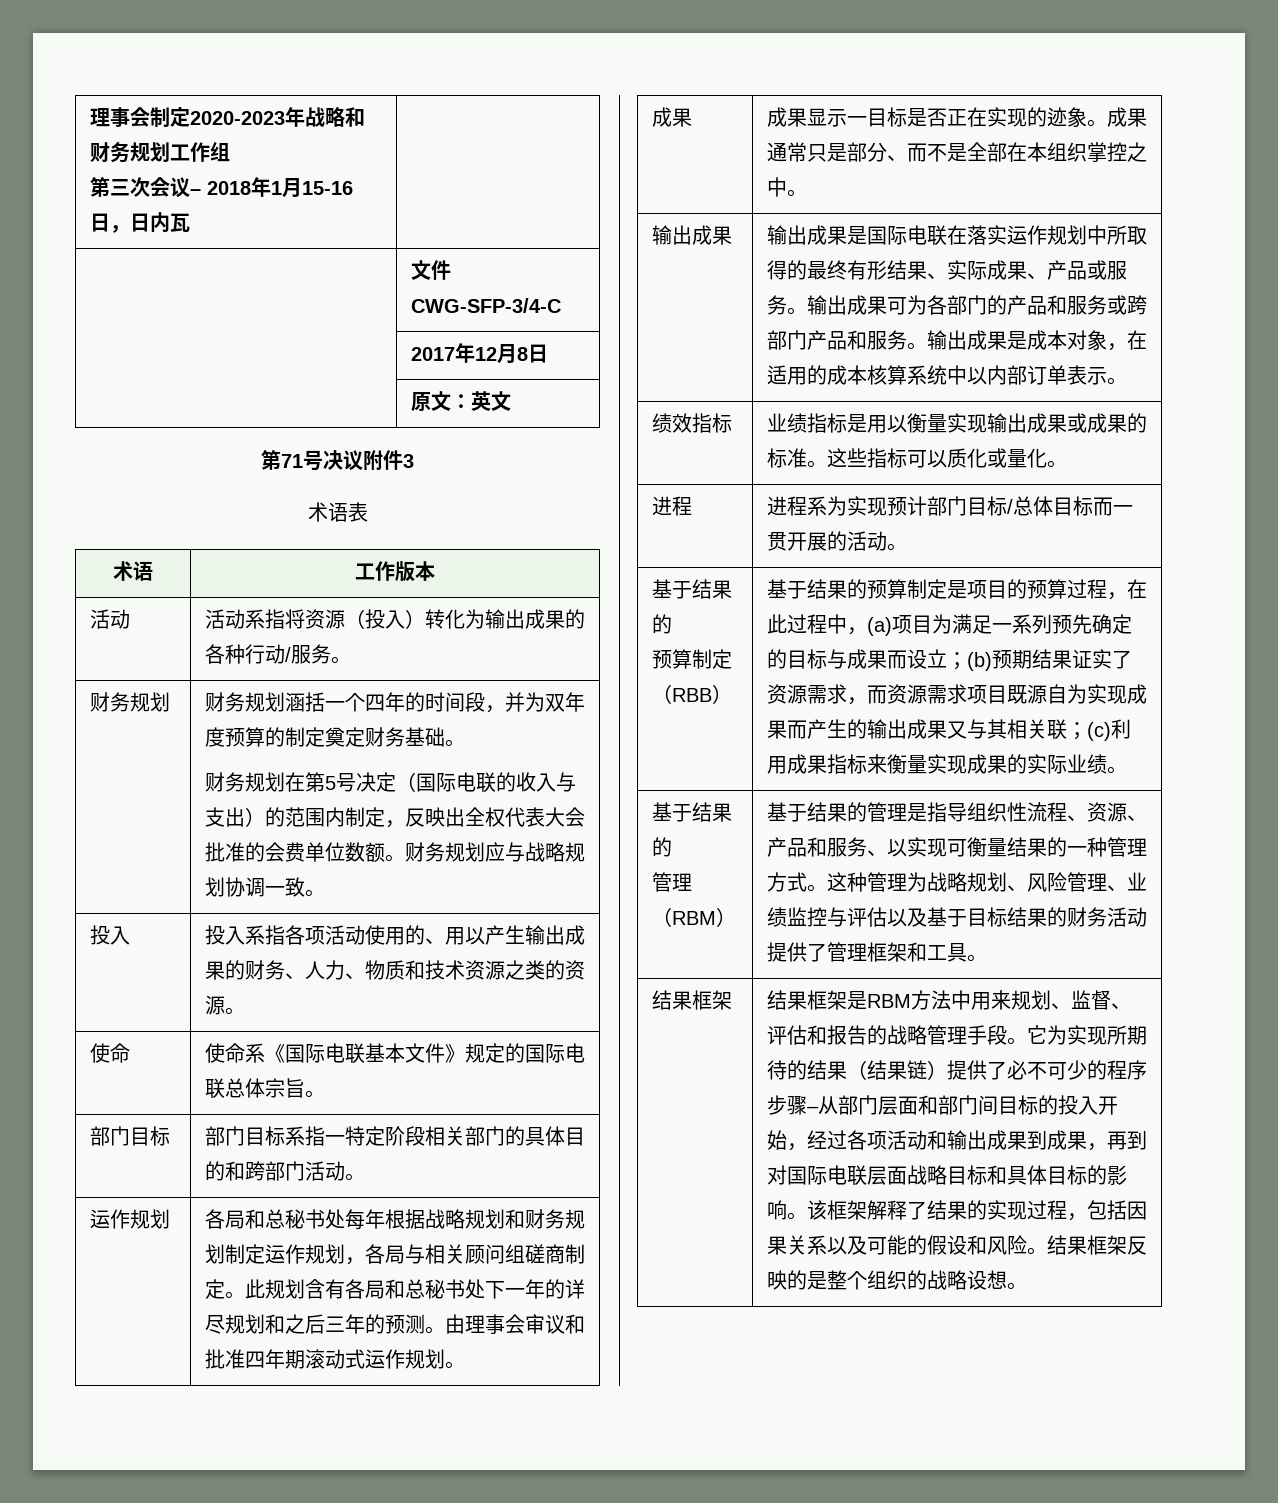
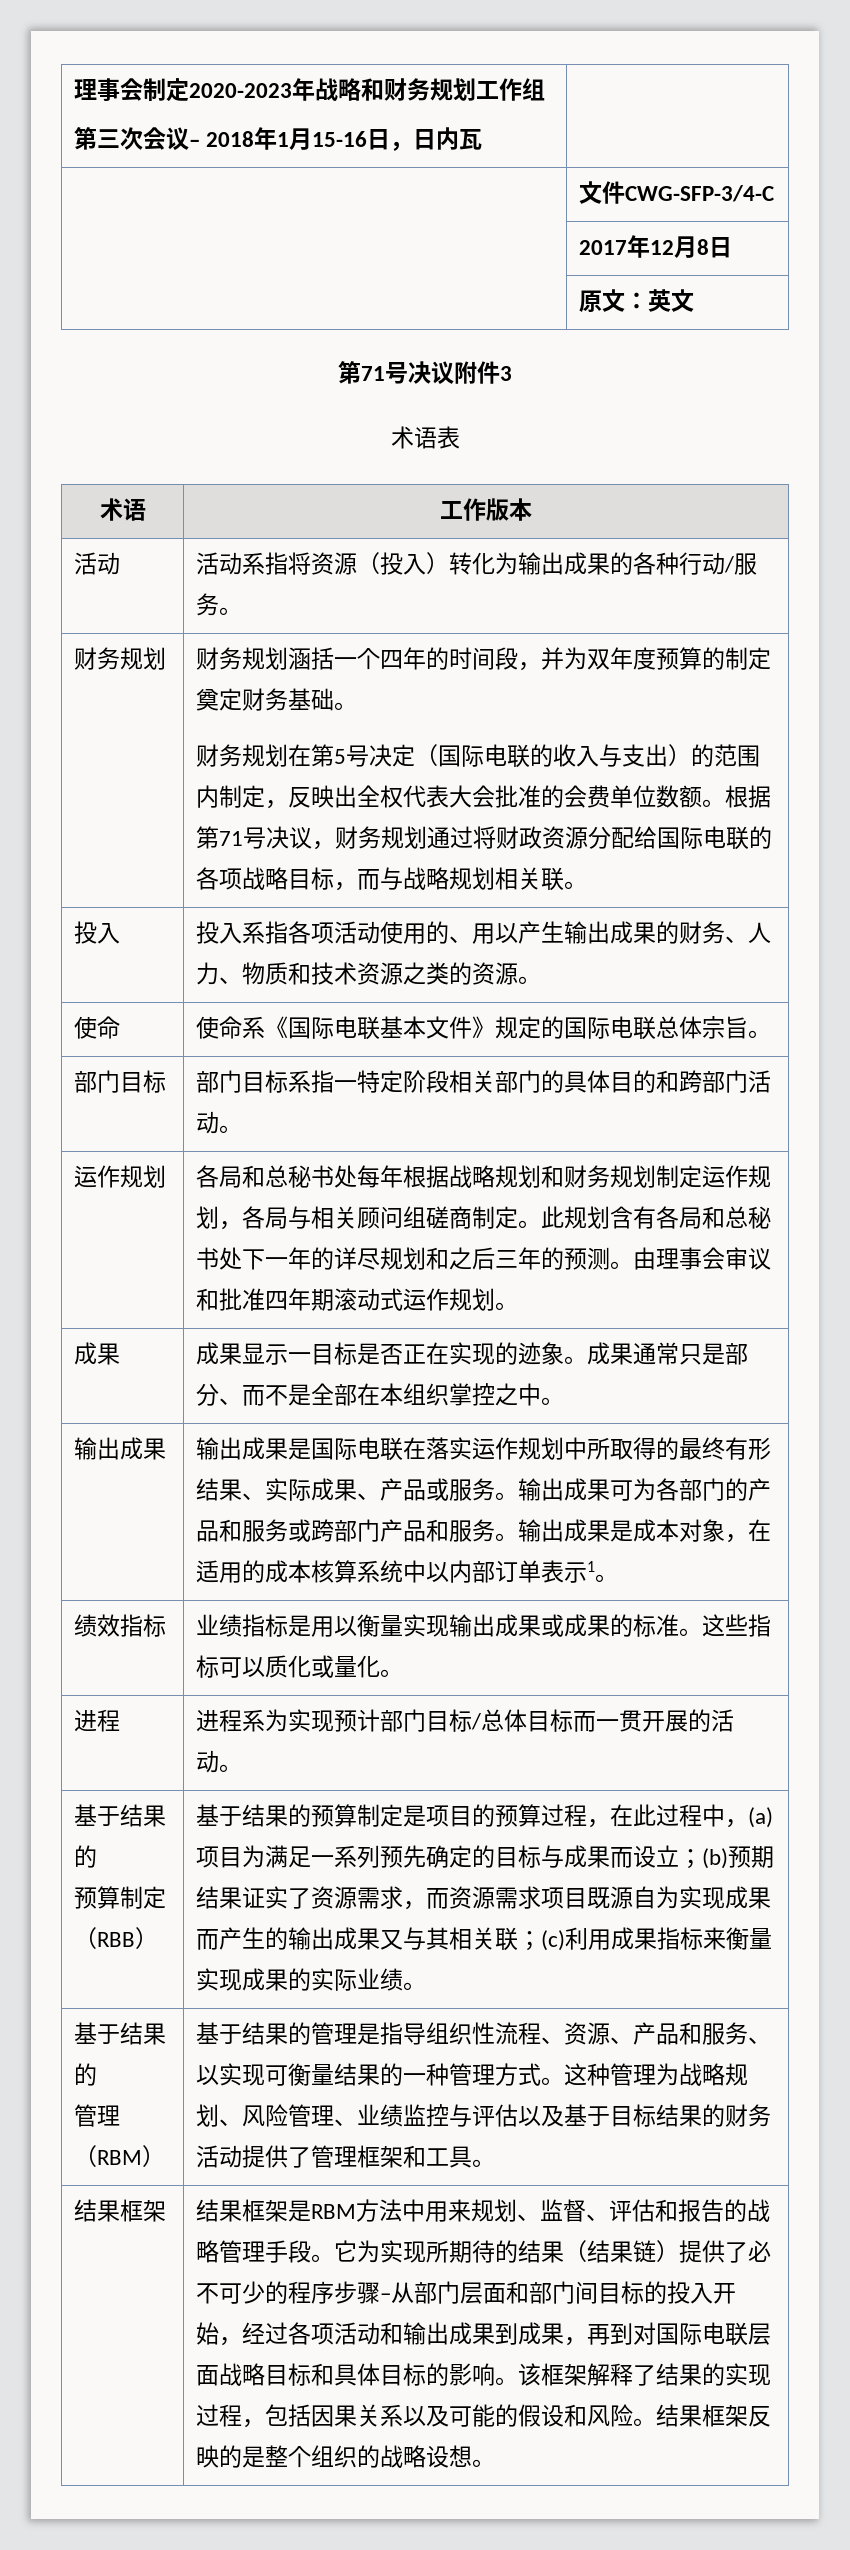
[404,842,505,862] 财务规划应 -> [725,785,772,808] [196,826,773,850] [196,867,381,891] 根据第71号决议，财务规划通过将财政资源分配给国际电联的各项战略目标，而
[224,877,305,897] 协调一致 -> [495,867,565,891] 相关联
(1107, 376) none -> [587,1561,596,1572] 1

